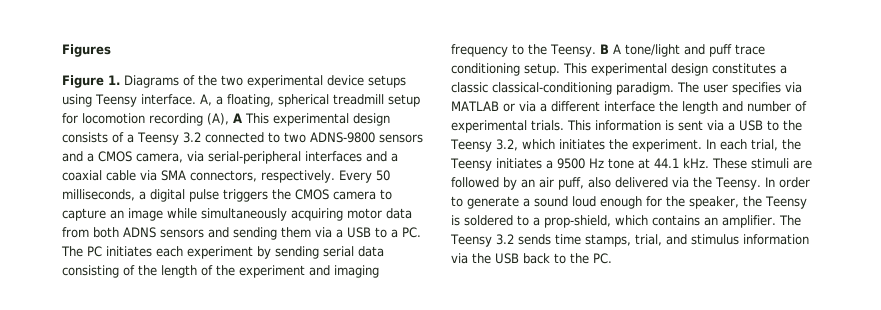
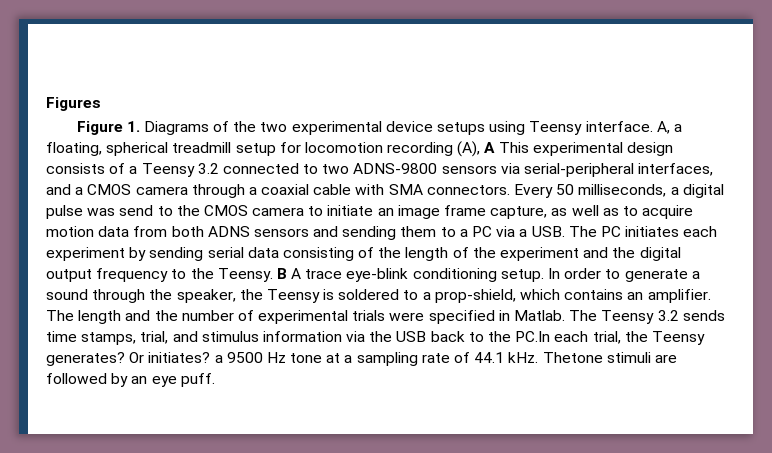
[62,151,398,164] [62,170,335,183] and a CMOS camera, via serial-peripheral interfaces and a coaxial cable via SMA connectors, respectively. -> [500,163,714,177] [46,184,510,198] via serial-peripheral interfaces, and a CMOS camera through a coaxial cable with SMA connectors.
[223,189,268,202] triggers -> [87,205,173,216] was send to
[62,208,106,221] capture -> [327,205,374,216] initiate
[167,208,382,221] while simultaneously acquiring motor -> [444,205,694,219] [46,226,94,237] frame capture, as well as to acquire motion
[315,227,421,238] via a USB to a PC. -> [440,226,565,237] to a PC via a USB.
[334,265,379,278] imaging -> [612,247,681,261] [46,269,92,282] the digital output
[624,44,765,57] [451,63,787,76] [451,82,802,95] [451,101,807,114] [451,120,802,133] [450,139,801,152] [450,158,812,171] [451,177,761,190] tone/light and puff trace conditioning setup. This experimental design constitutes a classic classical-conditioning paradigm. The user specifies via MATLAB or via a different interface the length and number of experimental trials. This information is sent via a USB to the Teensy 3.2, which initiates the experiment. In each trial, the Teensy initiates a 9500 Hz tone at 44.1 kHz. These stimuli are followed by an air puff, also delivered via the Teensy. -> [305,268,544,282] trace eye-blink conditioning setup.
[572,196,662,209] loud enough for -> [92,289,146,303] through
(801, 220) none -> [78,310,598,324] length and the number of experimental trials were specified in Matlab. The
[593,253,612,264] PC. -> [515,331,705,345] [46,352,677,366] [46,373,215,387] PC.In each trial, the Teensy generates? Or initiates? a 9500 Hz tone at a sampling rate of 44.1 kHz. Thetone stimuli are followed by an eye puff.

